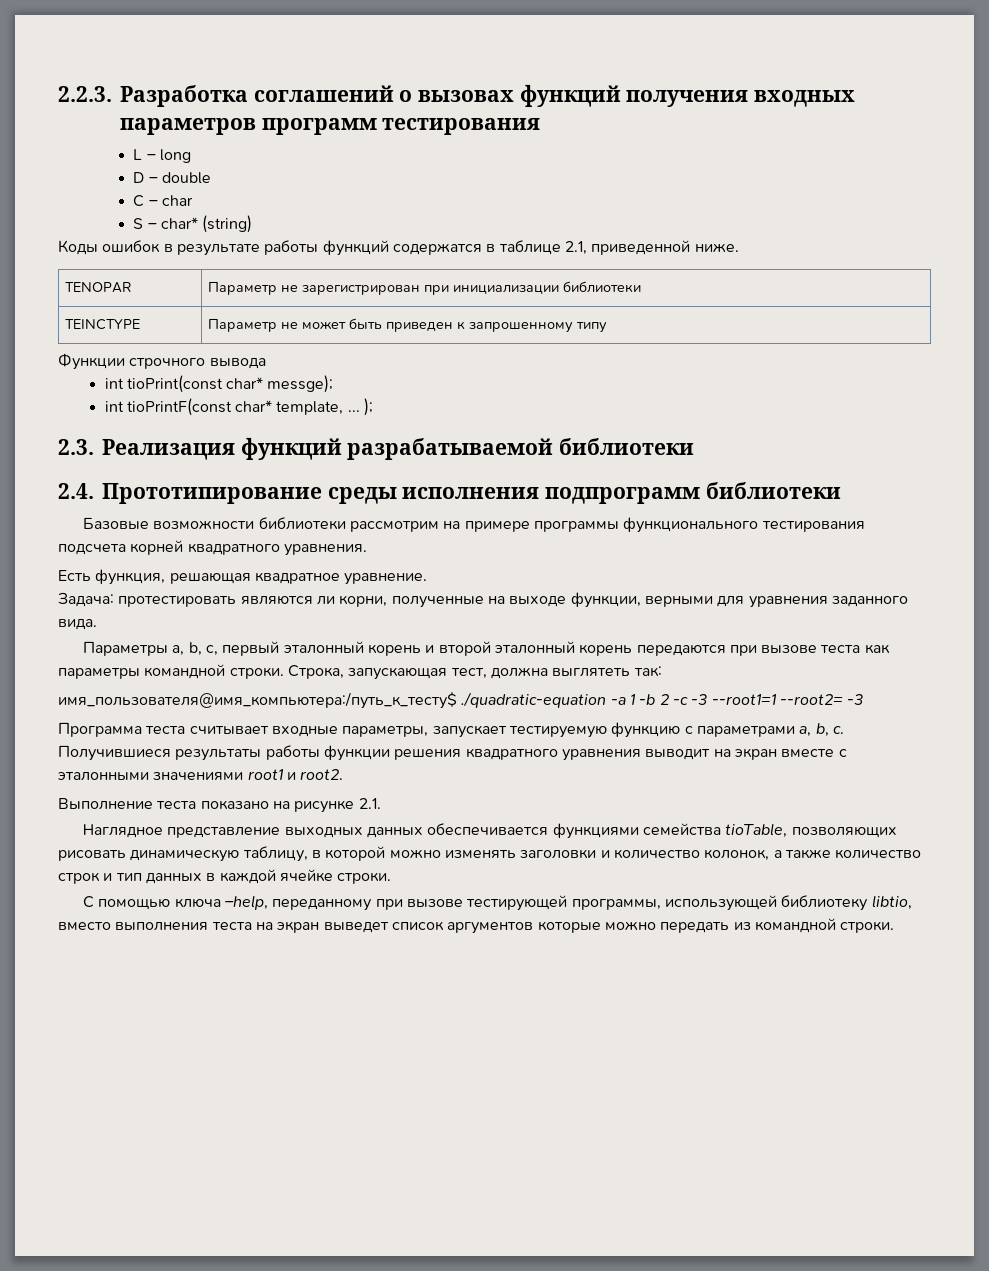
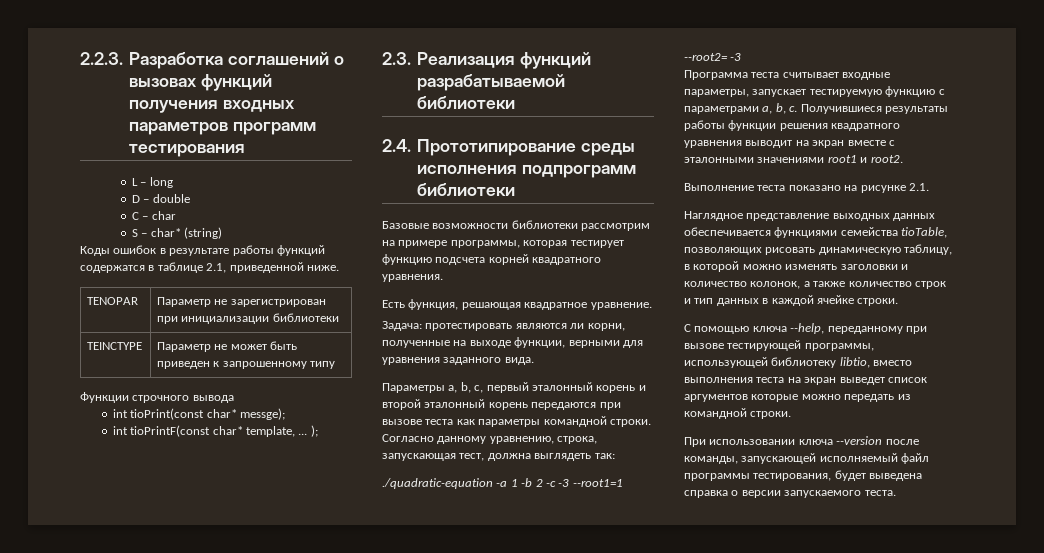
[533,517,865,533] программы функционального тестирования -> [450,240,624,248] [382,254,432,265] программы, которая тестирует функцию
[287,665,344,679] Строка, -> [382,434,598,444] Согласно данному уравнению, строка,
[552,668,631,677] выглятеть -> [534,453,592,461] выглядеть
[58,692,457,709] имя_пользователя@имя_компьютера:/путь_к_тесту$ -> (615, 456) none
[224,895,268,910] –help, -> [790,323,825,334] --help,
(895, 927) none -> [684,436,919,447] [684,453,930,464] [684,470,923,481] [684,490,896,498] // При использовании ключа --version после команды, запускающей исполняемый файл программы тестирования, будет выведена справка о версии запускаемого теста.

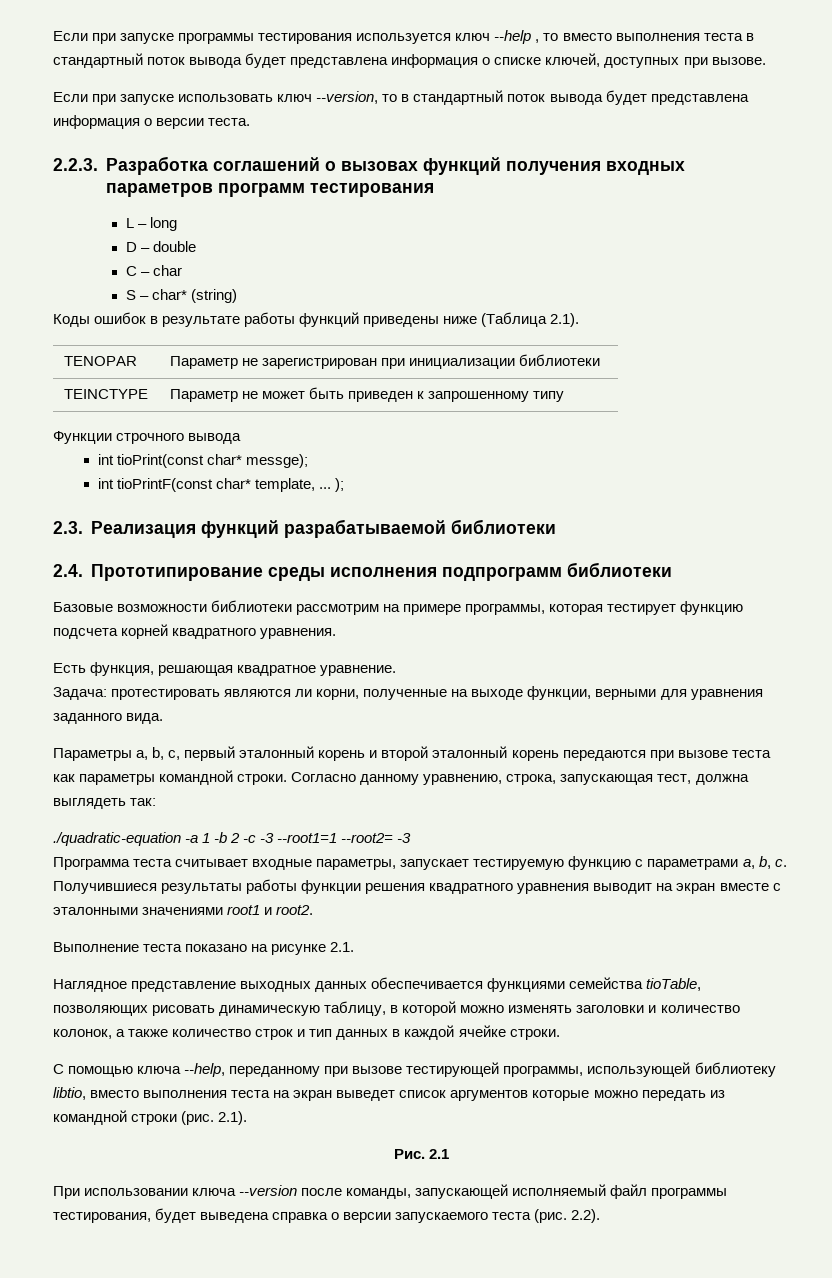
(80, 58) none -> [53,30,754,44] [53,53,766,68] [53,90,749,105] [53,115,251,129] Если при запуске программы тестирования используется ключ --help , то вместо выполнения теста в стандартный поток вывода будет представлена информация о списке ключей, доступных при вызове. // Если при запуске использовать ключ --version, то в стандартный поток вывода будет представлена информация о версии теста. //
[80,262,339,273] содержатся в таблице 2.1, приведенной ниже. -> [363,312,580,327] приведены ниже (Таблица 2.1).
[750,411,792,419] строки. -> [131,1111,248,1125] [393,1149,450,1159] строки (рис. 2.1). // Рис. 2.1
[864,490,896,496] теста. -> [492,1209,601,1223] теста (рис. 2.2).

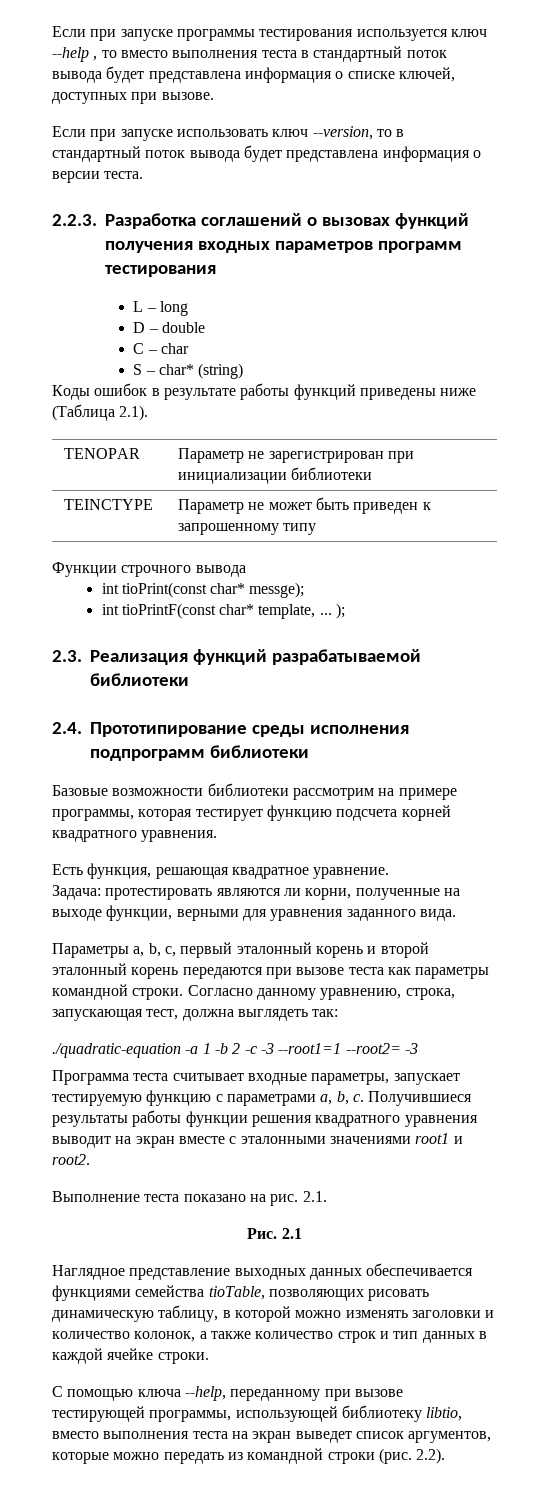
[271,944,327,955] рисунке -> [270,1194,299,1206] рис.
(355, 947) none -> [247,1228,302,1239] // Рис. 2.1
[450,1090,529,1101] аргументов -> [408,1431,492,1443] аргументов,
[218,1111,248,1125] [393,1149,450,1159] [53,1184,728,1199] [53,1208,568,1223] 2.1). // Рис. 2.1 // При использовании ключа --version после команды, запускающей исполняемый файл программы тестирования, будет выведена справка о версии запускаемого теста (рис. -> (412, 1456) none

